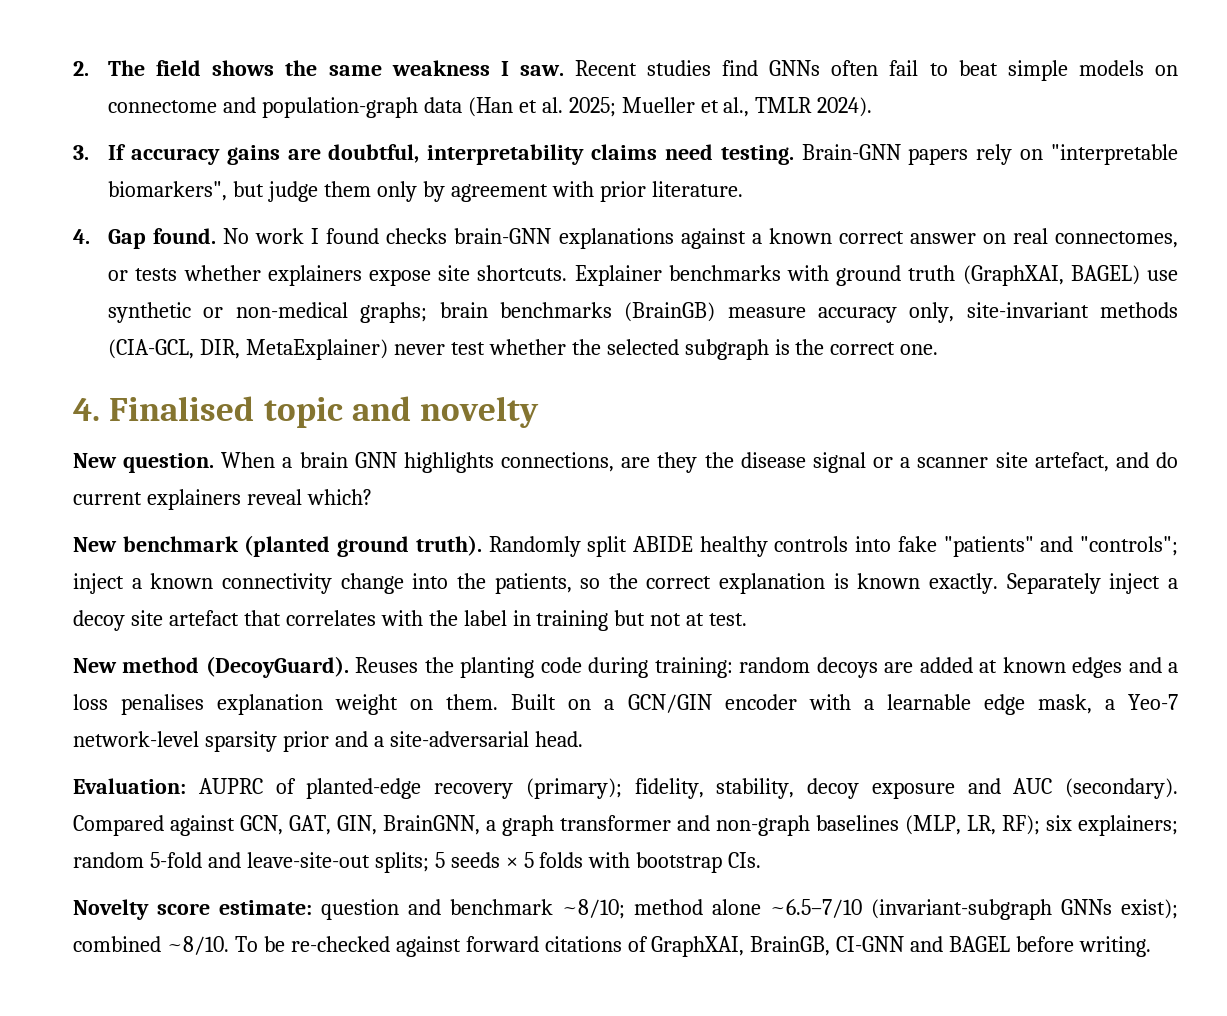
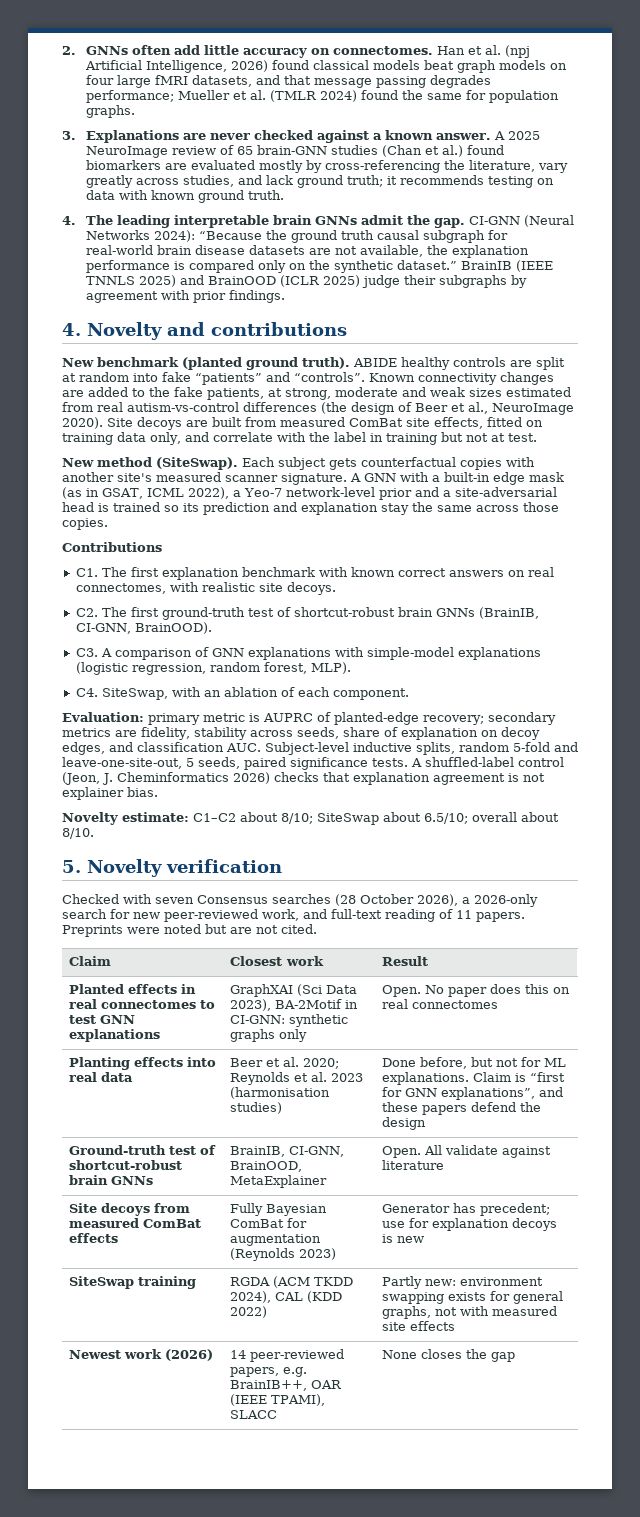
[108,60,1178,81] [108,97,873,118] [73,144,1178,165] [108,181,743,202] [73,228,1179,249] [108,265,1179,286] [108,302,1178,323] [108,339,939,360] [73,396,540,428] [73,452,1178,473] [73,489,372,510] The field shows the same weakness I saw. Recent studies find GNNs often fail to beat simple models on connectome and population-graph data (Han et al. 2025; Mueller et al., TMLR 2024). // 3. If accuracy gains are doubtful, interpretability claims need testing. Brain-GNN papers rely on "interpretable biomarkers", but judge them only by agreement with prior literature. // 4. Gap found. No work I found checks brain-GNN explanations against a known correct answer on real connectomes, or tests whether explainers expose site shortcuts. Explainer benchmarks with ground truth (GraphXAI, BAGEL) use synthetic or non-medical graphs; brain benchmarks (BrainGB) measure accuracy only, site-invariant methods (CIA-GCL, DIR, MetaExplainer) never test whether the selected subgraph is the correct one. // 4. Finalised topic and novelty // New question. When a brain GNN highlights connections, are they the disease signal or a scanner site artefact, and do current explainers reveal which? -> [86,45,531,58] [85,60,568,73] [86,75,492,88] [86,90,560,103] [86,105,136,118] [62,130,541,143] [86,145,505,158] [86,160,569,173] [86,175,555,188] [86,190,285,203] [62,215,575,228] [86,230,509,243] [86,245,530,258] [86,260,554,273] [86,275,528,288] [86,290,286,303] [62,322,347,340] GNNs often add little accuracy on connectomes. Han et al. (npj Artificial Intelligence, 2026) found classical models beat graph models on four large fMRI datasets, and that message passing degrades performance; Mueller et al. (TMLR 2024) found the same for population graphs. // 3. Explanations are never checked against a known answer. A 2025 NeuroImage review of 65 brain-GNN studies (Chan et al.) found biomarkers are evaluated mostly by cross-referencing the literature, vary greatly across studies, and lack ground truth; it recommends testing on data with known ground truth. // 4. The leading interpretable brain GNNs admit the gap. CI-GNN (Neural Networks 2024): “Because the ground truth causal subgraph for real-world brain disease datasets are not available, the explanation performance is compared only on the synthetic dataset.” BrainIB (IEEE TNNLS 2025) and BrainOOD (ICLR 2025) judge their subgraphs by agreement with prior findings. // 4. Novelty and contributions
[488,536,628,557] Randomly split -> (350, 363) none
[855,536,1179,557] [73,573,1178,594] [73,610,376,631] into fake "patients" and "controls"; inject a known connectivity change into the patients, so the correct explanation is known exactly. Separately inject a decoy site artefact that correlates -> [510,357,565,370] [62,372,554,385] [62,387,571,400] [62,402,574,415] [62,417,543,430] [62,432,273,445] are split at random into fake “patients” and “controls”. Known connectivity changes are added to the fake patients, at strong, moderate and weak sizes estimated from real autism-vs-control differences (the design of Beer et al., NeuroImage 2020). Site decoys are built from measured ComBat site effects, fitted on training data only, and correlate
[205,656,1179,678] [73,694,1092,715] (DecoyGuard). Reuses the planting code during training: random decoys are added at known edges and a loss penalises explanation weight on them. Built on a GCN/GIN encoder with a learnable edge mask, -> [156,457,535,470] [62,472,564,485] [62,487,229,499] (SiteSwap). Each subject gets counterfactual copies with another site's measured scanner signature. A GNN with a built-in edge mask (as in GSAT, ICML 2022),
[204,731,277,752] sparsity -> (375, 492) none
[534,731,583,747] [73,778,1178,799] [73,815,1178,836] [73,852,762,873] [73,899,1178,920] [73,936,1152,957] head. // Evaluation: AUPRC of planted-edge recovery (primary); fidelity, stability, decoy exposure and AUC (secondary). Compared against GCN, GAT, GIN, BrainGNN, a graph transformer and non-graph baselines (MLP, LR, RF); six explainers; random 5-fold and leave-site-out splits; 5 seeds × 5 folds with bootstrap CIs. // Novelty score estimate: question and benchmark ~8/10; method alone ~6.5–7/10 (invariant-subgraph GNNs exist); combined ~8/10. To be re-checked against forward citations of GraphXAI, BrainGB, CI-GNN and BAGEL before writing. -> [62,502,559,515] [62,518,108,530] [62,542,162,552] [75,567,554,580] [75,582,336,595] [75,607,539,620] [75,622,212,634] [75,647,541,660] [75,662,351,675] [75,687,409,700] [62,712,556,725] [62,727,540,740] [62,742,578,755] [62,757,564,770] [62,772,545,785] [62,787,158,800] [62,812,559,825] [62,828,94,839] [62,859,282,877] [62,894,538,907] [62,909,525,922] [62,924,317,937] [68,956,111,966] [229,956,324,966] [381,956,428,966] [68,984,196,994] [68,999,215,1009] [68,1015,135,1024] [68,1029,160,1042] [229,984,357,997] [229,999,358,1011] [229,1014,348,1027] [229,1029,307,1042] [381,984,570,997] [381,999,498,1009] [68,1057,216,1070] [68,1072,133,1082] [229,1057,339,1069] [229,1072,363,1085] [229,1087,330,1099] [229,1102,282,1114] [381,1057,566,1069] [381,1072,565,1085] [381,1087,563,1100] [381,1102,541,1115] [381,1117,426,1130] [68,1145,216,1155] [68,1160,182,1170] [68,1175,153,1185] [229,1146,344,1157] [229,1161,302,1172] [229,1175,327,1188] [381,1145,551,1158] [381,1160,444,1170] [68,1203,190,1216] [68,1218,201,1228] [68,1233,118,1243] [229,1203,327,1216] [229,1218,307,1228] [229,1234,321,1246] [229,1248,336,1261] [381,1203,550,1216] [381,1218,557,1231] [381,1234,424,1243] [68,1276,196,1289] [229,1276,353,1288] [229,1291,342,1303] [229,1306,267,1318] [381,1276,543,1289] [381,1291,563,1304] [381,1306,557,1319] [381,1321,455,1331] [68,1349,213,1361] [229,1349,344,1362] [229,1367,307,1377] [229,1380,342,1391] [229,1394,325,1406] [229,1410,277,1419] [381,1349,515,1362] head is trained so its prediction and explanation stay the same across those copies. // Contributions // C1. The first explanation benchmark with known correct answers on real connectomes, with realistic site decoys. // C2. The first ground-truth test of shortcut-robust brain GNNs (BrainIB, CI-GNN, BrainOOD). // C3. A comparison of GNN explanations with simple-model explanations (logistic regression, random forest, MLP). // C4. SiteSwap, with an ablation of each component. // Evaluation: primary metric is AUPRC of planted-edge recovery; secondary metrics are fidelity, stability across seeds, share of explanation on decoy edges, and classification AUC. Subject-level inductive splits, random 5-fold and leave-one-site-out, 5 seeds, paired significance tests. A shuffled-label control (Jeon, J. Cheminformatics 2026) checks that explanation agreement is not explainer bias. // Novelty estimate: C1–C2 about 8/10; SiteSwap about 6.5/10; overall about 8/10. // 5. Novelty verification // Checked with seven Consensus searches (28 October 2026), a 2026-only search for new peer-reviewed work, and full-text reading of 11 papers. Preprints were noted but are not cited. // Claim | Closest work | Result // Planted effects in real connectomes to test GNN explanations | GraphXAI (Sci Data 2023), BA-2Motif in CI-GNN: synthetic graphs only | Open. No paper does this on real connectomes // Planting effects into real data | Beer et al. 2020; Reynolds et al. 2023 (harmonisation studies) | Done before, but not for ML explanations. Claim is “first for GNN explanations”, and these papers defend the design // Ground-truth test of shortcut-robust brain GNNs | BrainIB, CI-GNN, BrainOOD, MetaExplainer | Open. All validate against literature // Site decoys from measured ComBat effects | Fully Bayesian ComBat for augmentation (Reynolds 2023) | Generator has precedent; use for explanation decoys is new // SiteSwap training | RGDA (ACM TKDD 2024), CAL (KDD 2022) | Partly new: environment swapping exists for general graphs, not with measured site effects // Newest work (2026) | 14 peer-reviewed papers, e.g. BrainIB++, OAR (IEEE TPAMI), SLACC | None closes the gap

